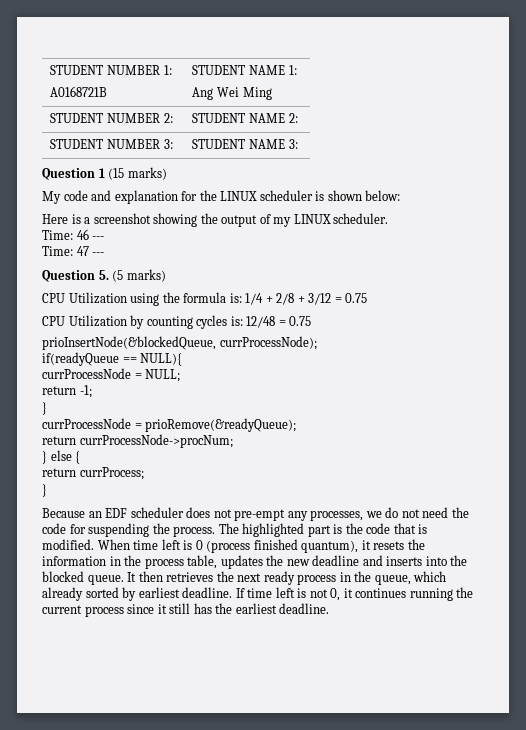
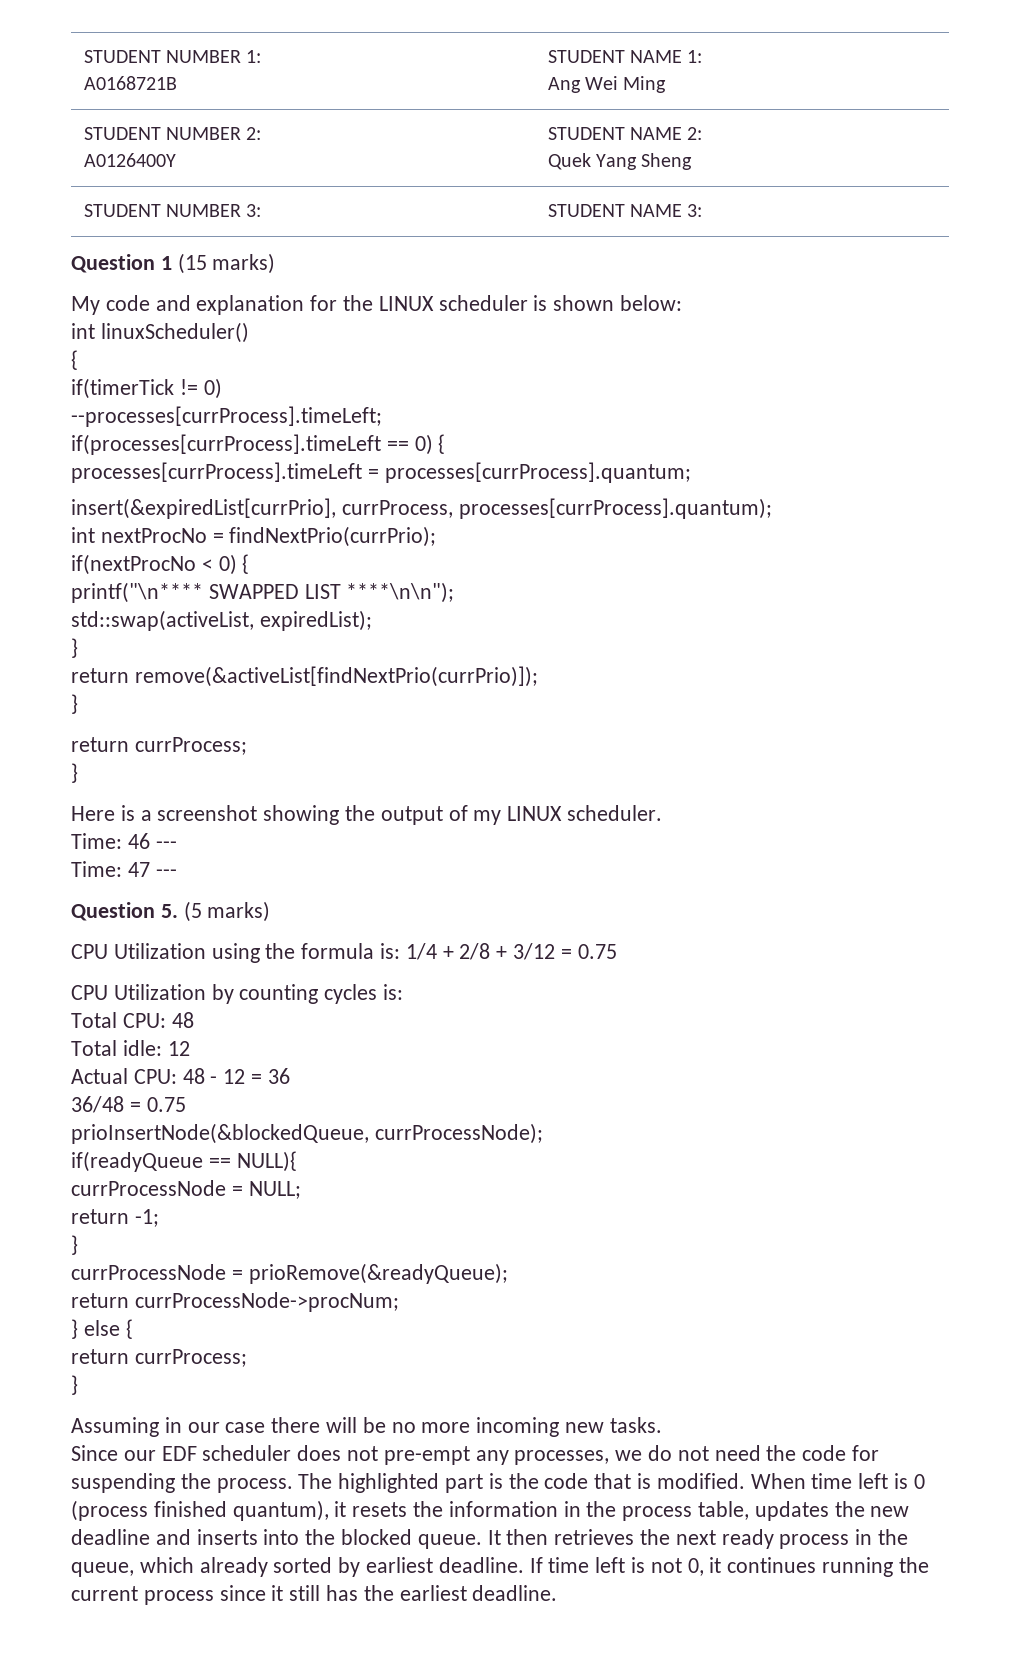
(173, 118) none -> [83,153,176,167] // A0126400Y
(298, 118) none -> [547,153,693,170] // Quek Yang Sheng
(401, 195) none -> [71,322,249,343] [71,350,78,370] [71,378,222,399] [71,406,382,427] [71,434,446,455] [71,462,691,483] [71,498,772,519] [71,526,437,547] [71,554,250,575] [71,582,455,603] [71,610,372,631] [71,638,78,658] [71,666,538,687] [71,694,78,714] [71,737,247,755] [71,763,78,783] // int linuxScheduler() // { // if(timerTick != 0) // --processes[currProcess].timeLeft; // if(processes[currProcess].timeLeft == 0) { // processes[currProcess].timeLeft = processes[currProcess].quantum; // insert(&expiredList[currPrio], currProcess, processes[currProcess].quantum); // int nextProcNo = findNextPrio(currPrio); // if(nextProcNo < 0) { // printf("\n**** SWAPPED LIST ****\n\n"); // std::swap(activeList, expiredList); // } // return remove(&activeList[findNextPrio(currPrio)]); // } // return currProcess; // }
[246,316,276,328] 12/48 -> [71,1012,194,1028] [71,1040,190,1056] [71,1068,290,1084] [71,1096,124,1113] // Total CPU: 48 // Total idle: 12 // Actual CPU: 48 - 12 = 36 // 36/48
[42,508,102,518] Because an -> [71,1417,662,1437] [71,1445,156,1461] Assuming in our case there will be no more incoming new tasks. // Since our

